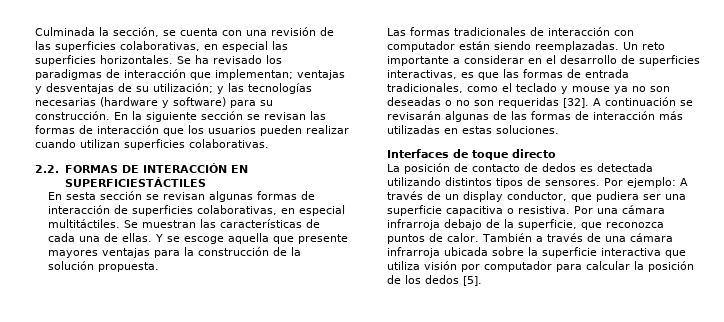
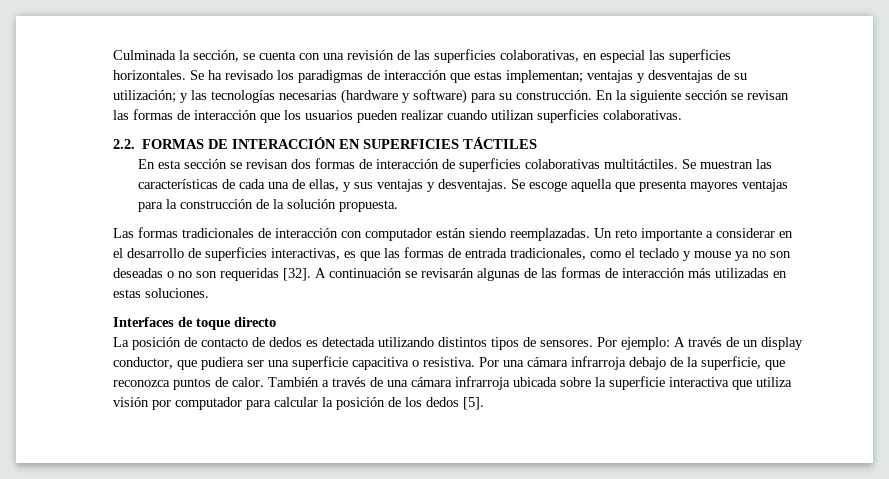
(212, 76) none -> [473,71,502,80] estas
[64,177,206,187] [48,191,254,202] SUPERFICIESTÁCTILES // En sesta sección se revisan algunas -> [362,137,537,149] [138,159,312,169] SUPERFICIES TÁCTILES // En esta sección se revisan dos
[197,205,346,216] colaborativas, en especial -> [525,159,601,169] colaborativas
[122,233,181,242] ellas. Y se -> [309,179,526,192] ellas, y sus ventajas y desventajas. Se
[298,234,349,244] presente -> [639,180,688,192] presenta

